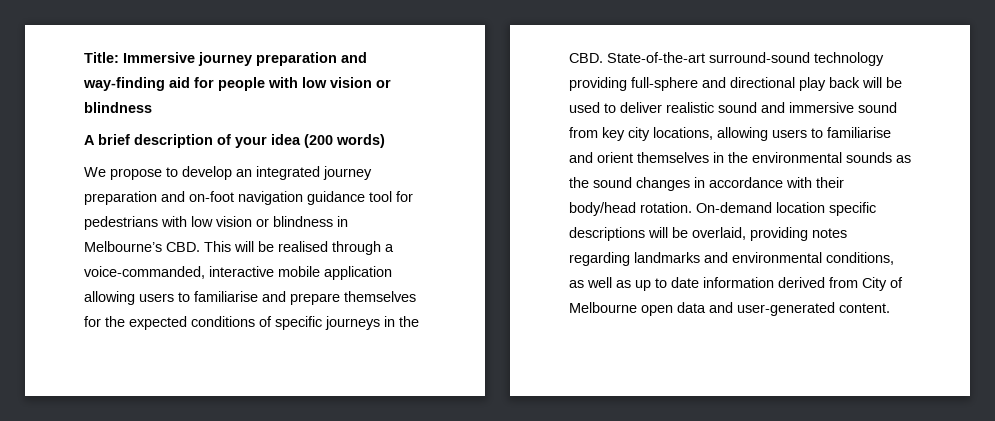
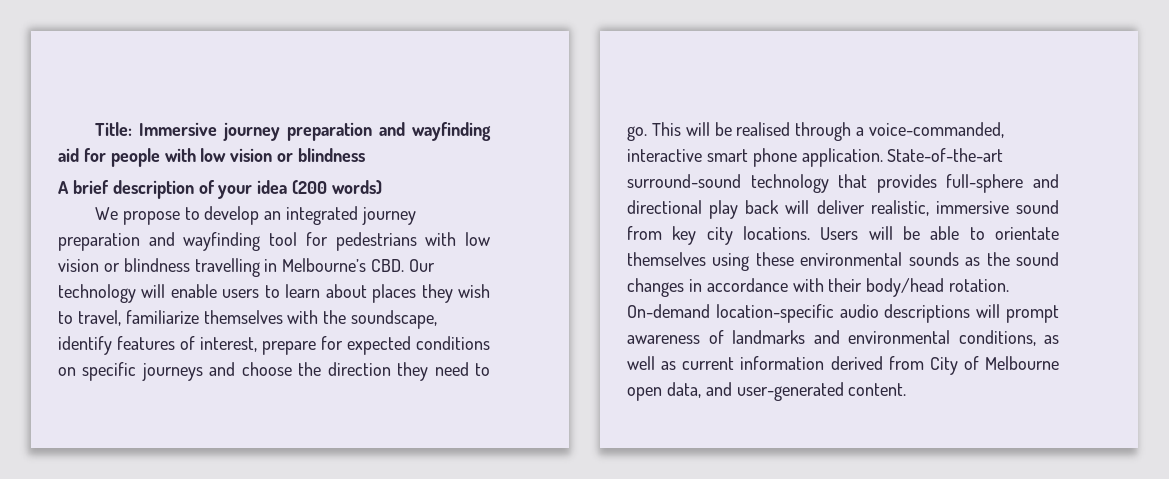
[83,77,165,91] way-finding -> [412,122,491,141] wayfinding
[189,191,365,205] on-foot navigation guidance -> [183,232,261,251] wayfinding
(333, 221) none -> [194,258,260,277] travelling
(200, 247) none -> [409,259,436,272] [58,284,491,303] [58,310,438,329] [58,336,490,355] [58,362,491,381] [627,126,647,141] Our technology will enable users to learn about places they wish to travel, familiarize themselves with the soundscape, identify features of interest, prepare for expected conditions on specific journeys and choose the direction they need to go.
[278,266,392,280] [84,291,416,305] [84,316,419,330] [569,53,603,63] mobile application allowing users to familiarise and prepare themselves for the expected conditions of specific journeys in the CBD. -> [706,148,883,167] smart phone application.
[569,77,627,91] providing -> [838,174,937,193] that provides
[886,77,902,88] [569,102,785,113] be used to deliver realistic sound and -> [816,200,929,216] deliver realistic,
[653,127,891,141] [569,152,748,163] locations, allowing users to familiarise and orient themselves in the -> [743,226,1059,240] [627,252,794,271] locations. Users will be able to orientate themselves using these
[776,202,876,216] [569,227,847,241] [569,252,630,266] location specific descriptions will be overlaid, providing notes regarding -> [715,304,1059,323] [627,330,724,344] location-specific audio descriptions will prompt awareness of
[635,277,699,291] up to date -> [682,357,735,370] current
[677,302,706,313] data -> [666,382,701,398] data,

